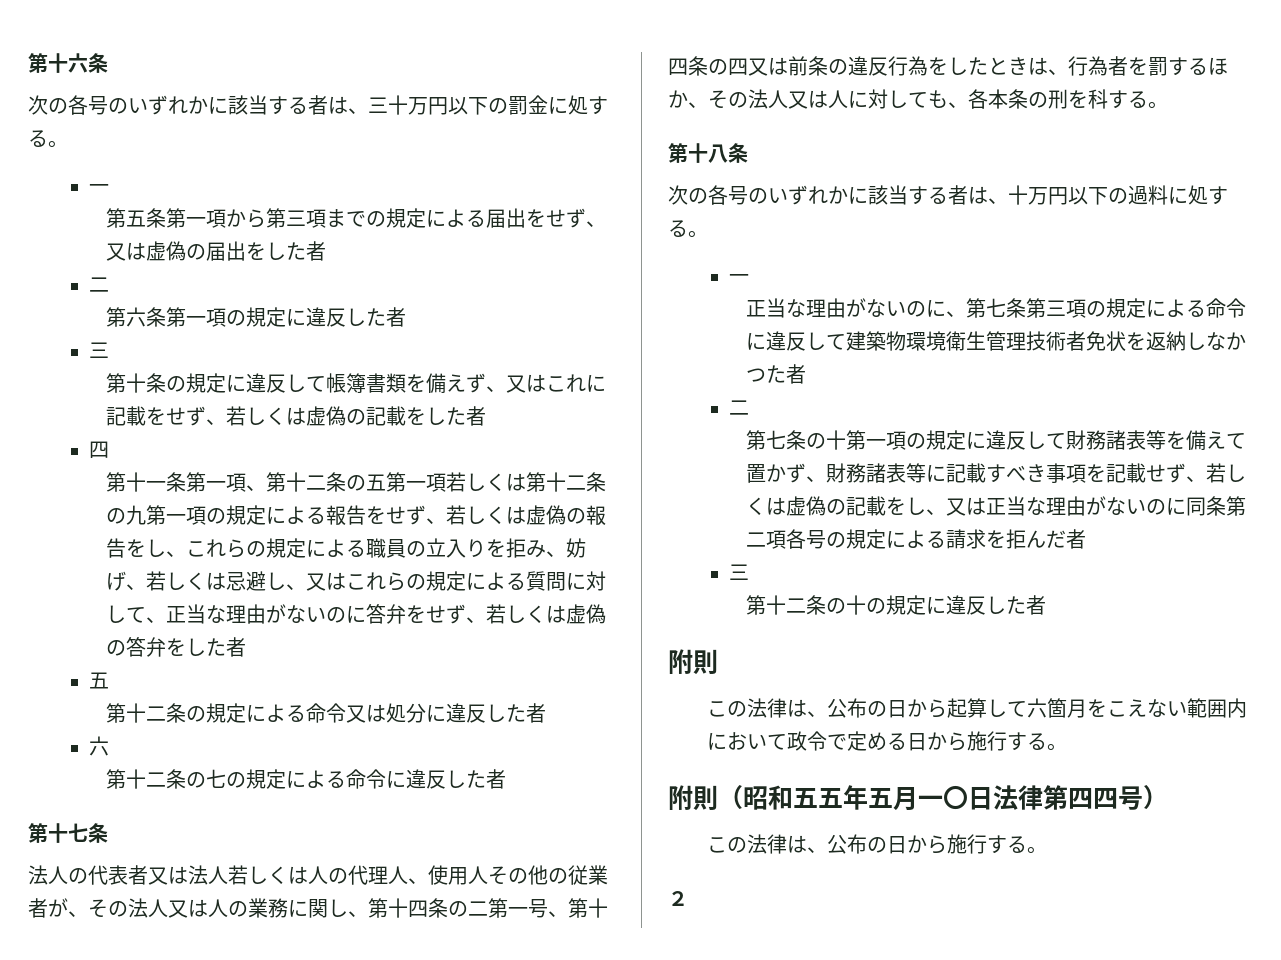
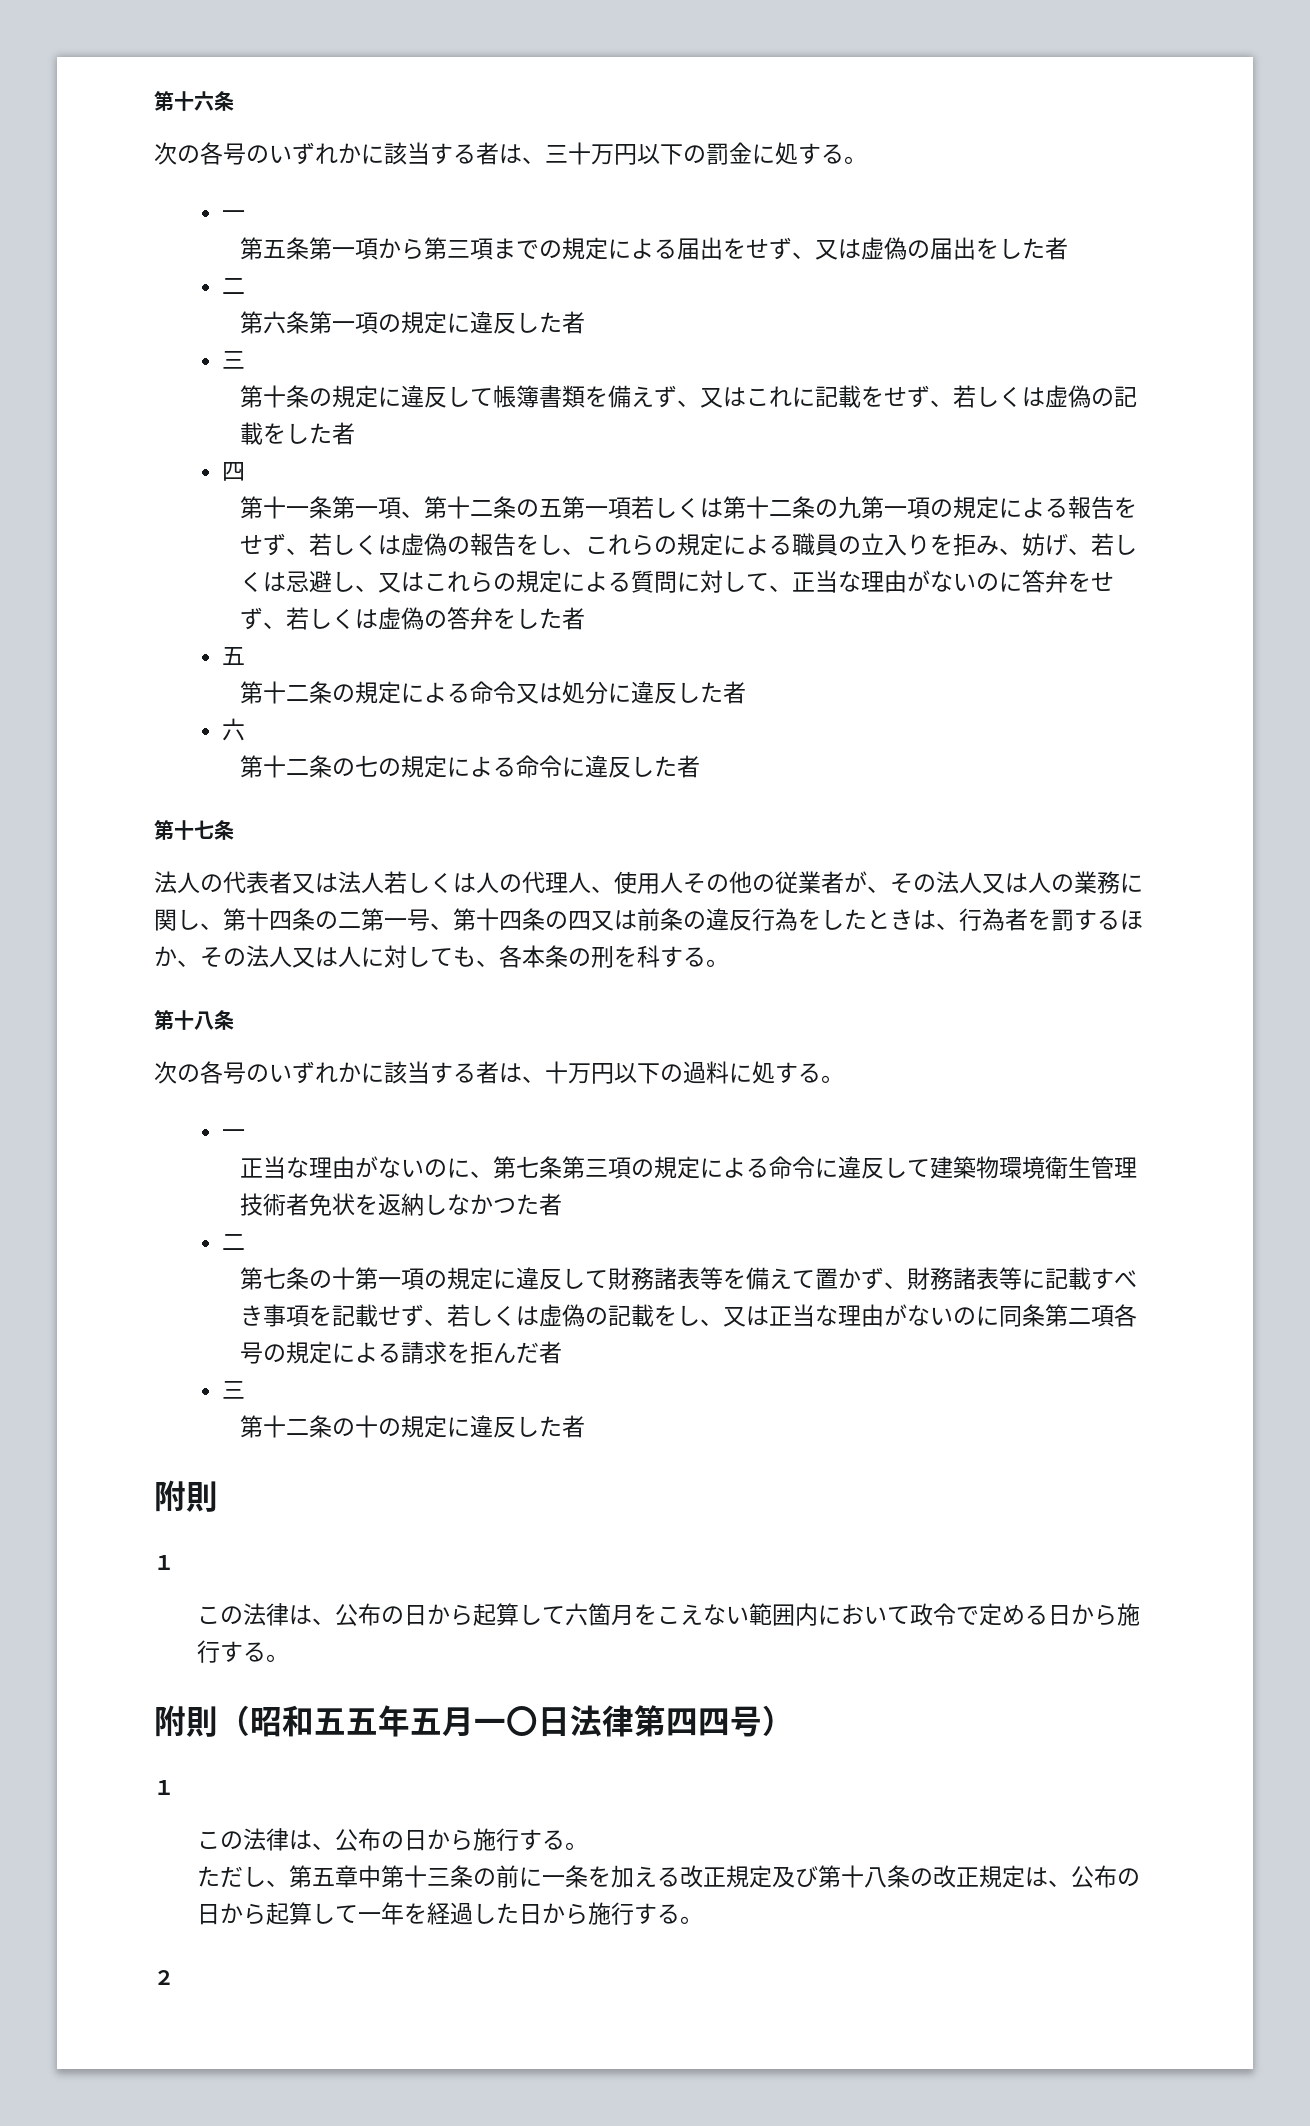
(718, 662) none -> [154,1555,174,1570] // １
(1168, 797) none -> [154,1780,174,1795] // １
(1047, 850) none -> [197,1865,1141,1888] [197,1902,704,1925] // ただし、第五章中第十三条の前に一条を加える改正規定及び第十八条の改正規定は、公布の日から起算して一年を経過した日から施行する。

